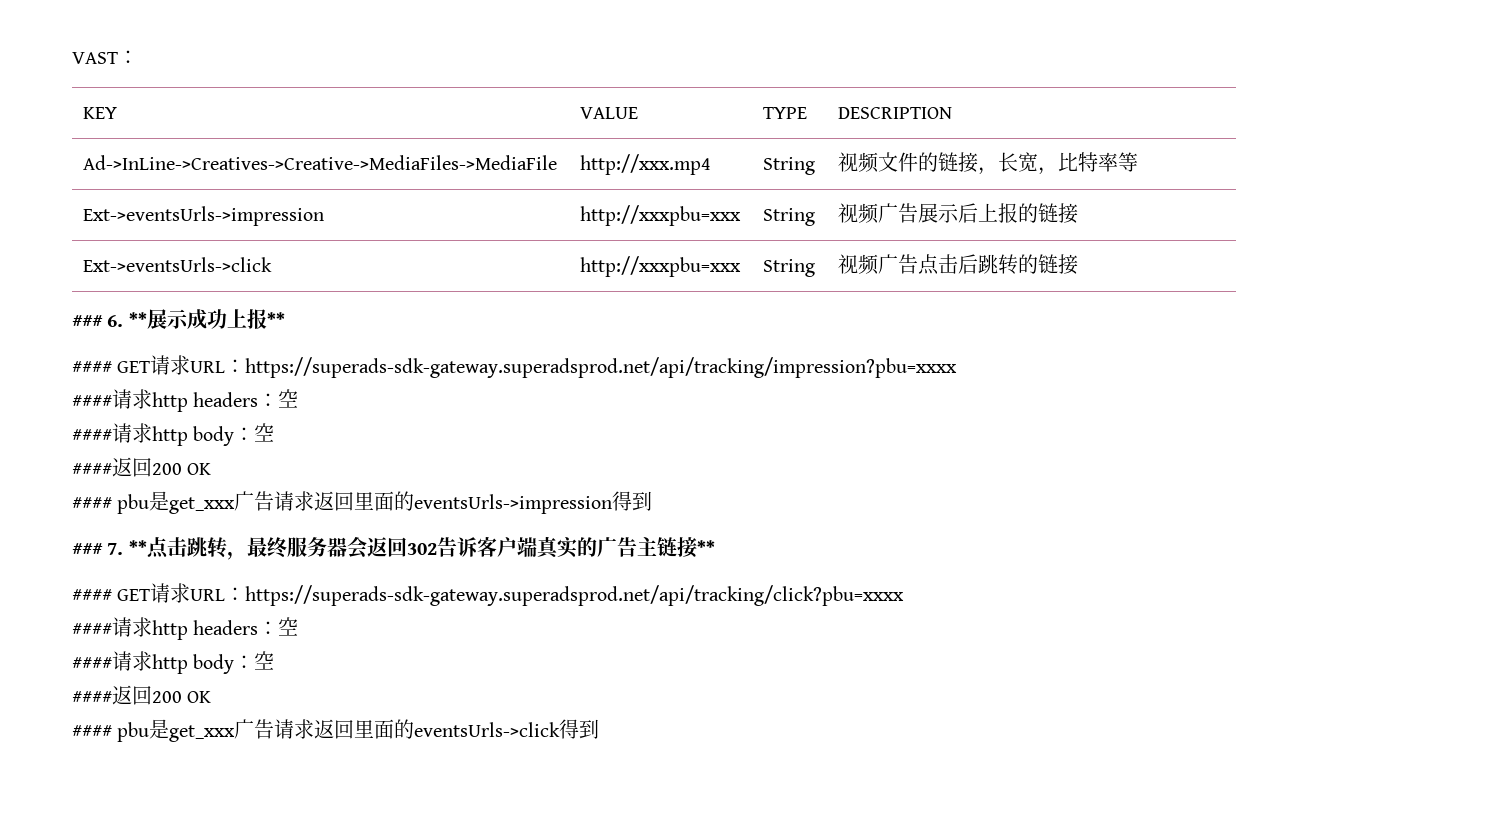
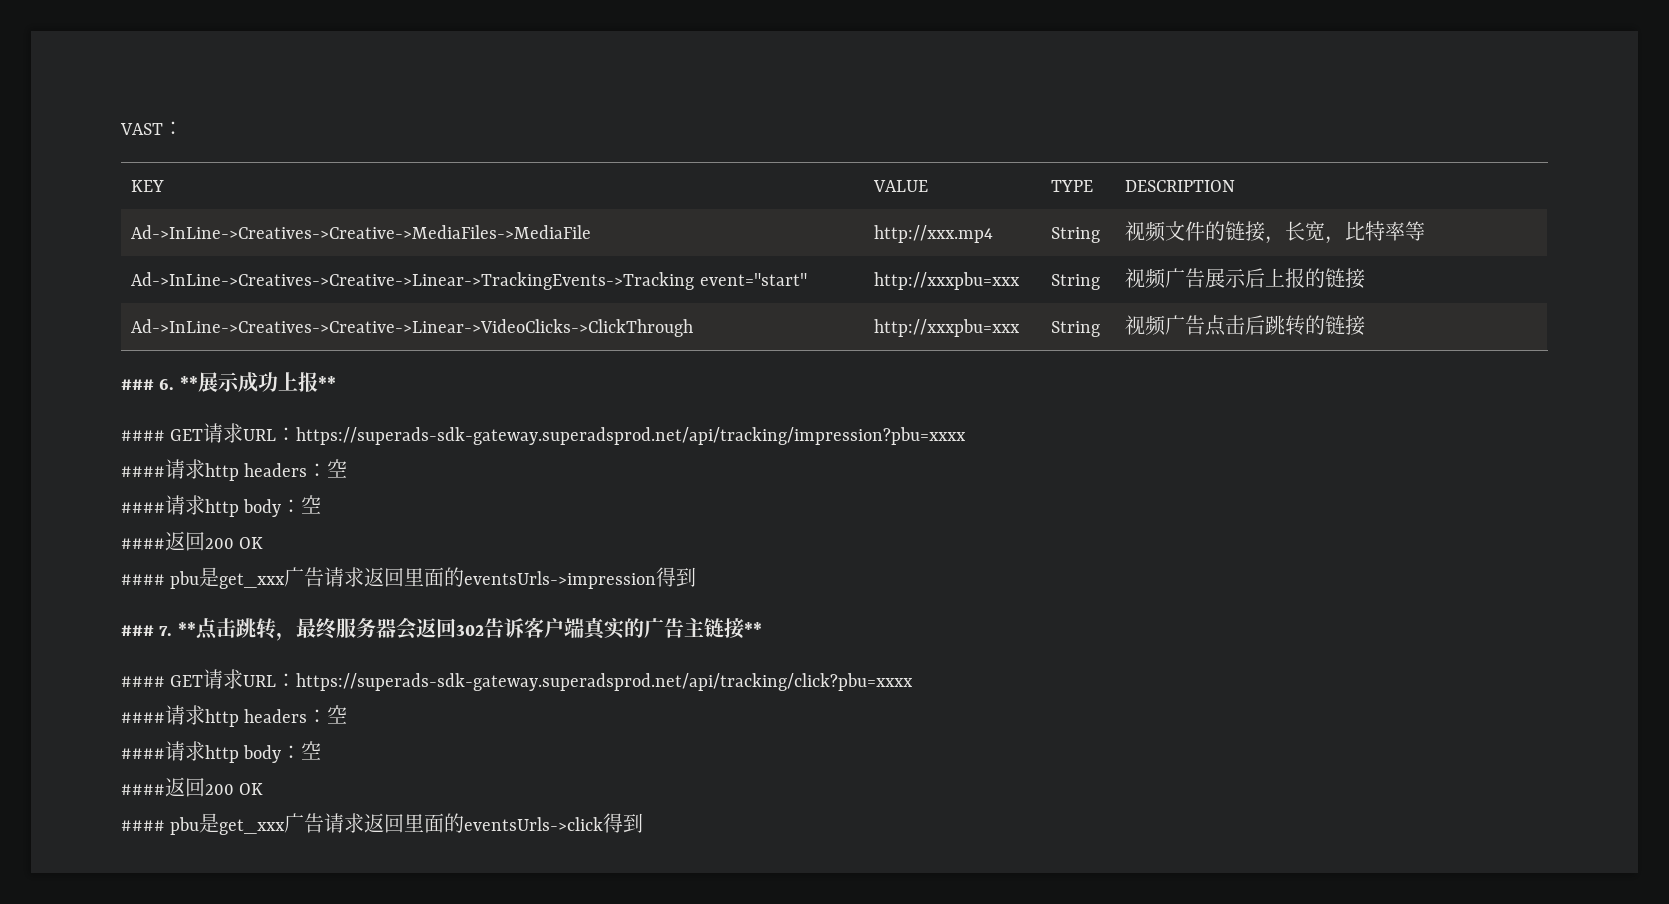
[83,206,325,226] Ext->eventsUrls->impression -> [131,272,807,290] Ad->InLine->Creatives->Creative->Linear->TrackingEvents->Tracking event="start"
[83,257,273,272] Ext->eventsUrls->click -> [131,319,694,337] Ad->InLine->Creatives->Creative->Linear->VideoClicks->ClickThrough

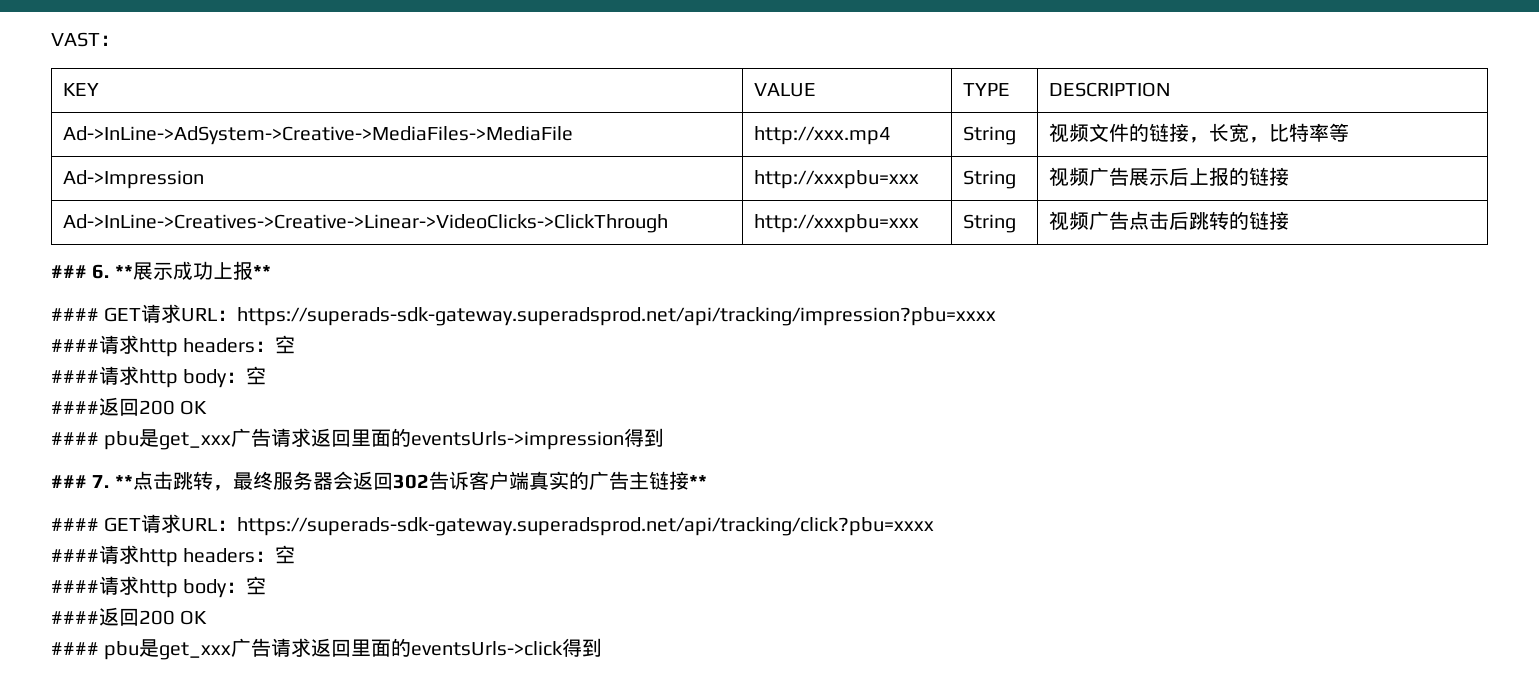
[131,225,592,239] Ad->InLine->Creatives->Creative->MediaFiles->MediaFile -> [63,126,574,145] Ad->InLine->AdSystem->Creative->MediaFiles->MediaFile
[131,272,807,290] Ad->InLine->Creatives->Creative->Linear->TrackingEvents->Tracking event="start" -> [63,170,205,189] Ad->Impression

